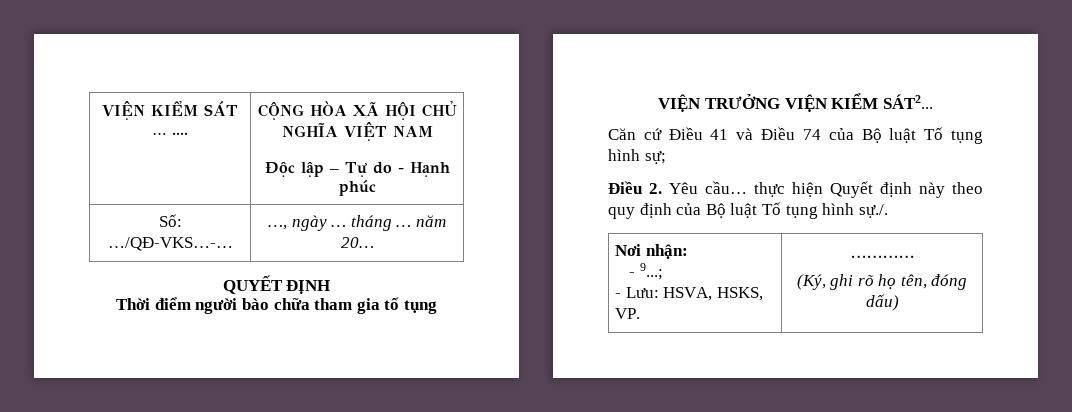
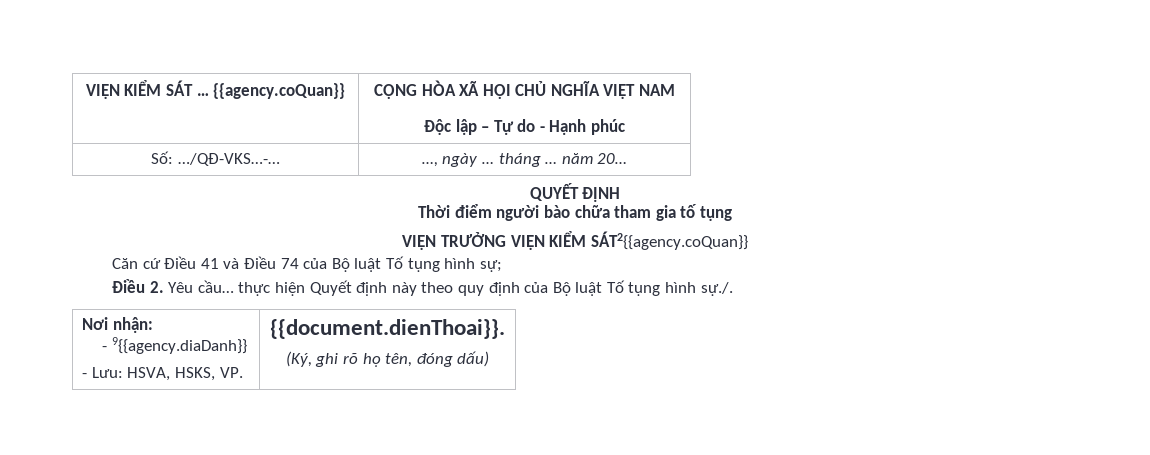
[172,132,188,135] .... -> [213,83,346,99] {{agency.coQuan}}
[882,94,933,109] SÁT2... -> [590,231,748,250] SÁT2{{agency.coQuan}}
[639,263,663,280] 9...; -> [111,337,247,354] 9{{agency.diaDanh}}
[850,255,914,258] ………… -> [270,319,505,339] {{document.dienThoai}}.

